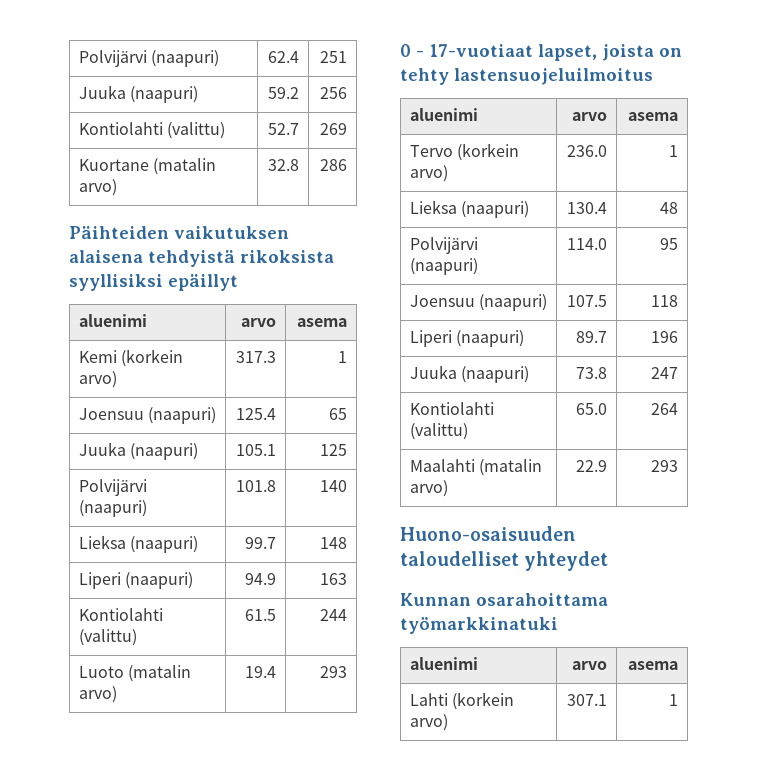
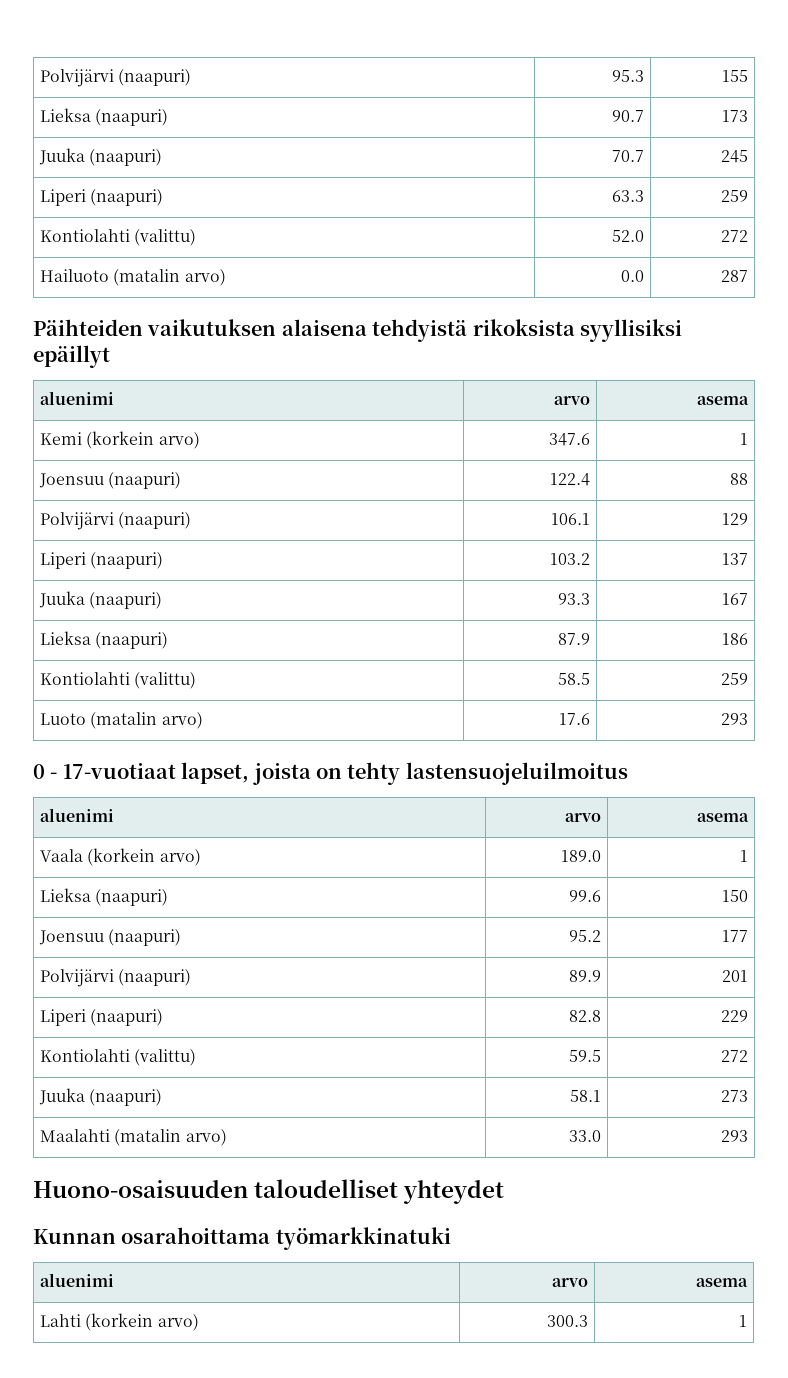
[78,50,220,67] [268,51,300,63] [320,51,348,63] [78,85,199,103] [268,87,300,99] [320,87,348,99] [78,122,226,139] [268,123,300,135] [320,123,348,135] [78,158,217,175] [78,179,117,196] [268,159,300,171] [320,159,348,171] Polvijärvi (naapuri) | 62.4 | 251 // Juuka (naapuri) | 59.2 | 256 // Kontiolahti (valittu) | 52.7 | 269 // Kuortane (matalin arvo) | 32.8 | 286 -> [39,69,192,87] [612,70,645,82] [722,70,749,82] [39,108,169,126] [612,110,645,122] [722,110,749,122] [38,148,163,166] [612,150,645,162] [721,150,749,163] [39,189,164,206] [612,190,645,202] [721,190,749,202] [39,229,197,246] [612,230,645,242] [721,230,749,242] [39,269,226,286] [621,270,645,282] [721,270,749,282] Polvijärvi (naapuri) | 95.3 | 155 // Lieksa (naapuri) | 90.7 | 173 // Juuka (naapuri) | 70.7 | 245 // Liperi (naapuri) | 63.3 | 259 // Kontiolahti (valittu) | 52.0 | 272 // Hailuoto (matalin arvo) | 0.0 | 287
[236,351,277,363] 317.3 -> [549,433,591,446] 347.6
[236,408,277,420] [329,408,348,420] [78,442,199,460] [236,444,277,456] [320,444,348,456] [78,479,147,496] [78,500,147,517] [236,480,277,492] [320,480,348,492] [78,535,199,553] [245,537,277,549] [320,537,348,549] [78,572,194,589] [245,573,277,585] [320,573,348,585] [78,608,163,621] [78,629,137,646] [245,609,277,621] [320,609,348,621] 125.4 | 65 // Juuka (naapuri) | 105.1 | 125 // Polvijärvi (naapuri) | 101.8 | 140 // Lieksa (naapuri) | 99.7 | 148 // Liperi (naapuri) | 94.9 | 163 // Kontiolahti (valittu) | 61.5 | 244 -> [550,473,591,486] [730,473,749,485] [39,512,192,530] [551,513,591,525] [722,513,749,525] [39,552,164,569] [550,553,591,565] [722,553,749,565] [38,591,163,609] [558,593,591,605] [722,593,749,605] [39,631,169,649] [558,633,591,645] [722,633,749,645] [39,672,197,689] [558,673,591,685] [721,673,749,685] 122.4 | 88 // Polvijärvi (naapuri) | 106.1 | 129 // Liperi (naapuri) | 103.2 | 137 // Juuka (naapuri) | 93.3 | 167 // Lieksa (naapuri) | 87.9 | 186 // Kontiolahti (valittu) | 58.5 | 259
[245,666,277,678] 19.4 -> [559,713,591,725] 17.6
[409,143,520,161] [409,165,448,182] [567,145,608,157] Tervo (korkein arvo) | 236.0 -> [39,848,201,866] [561,850,602,862] Vaala (korkein arvo) | 189.0
[567,202,608,214] [660,202,679,214] [409,237,478,254] [409,258,478,275] [567,238,608,250] [660,238,679,250] [409,294,548,311] [567,295,608,307] [651,295,679,307] [409,330,525,347] [576,331,608,343] [651,331,679,343] [409,365,530,383] [576,367,608,379] [651,367,679,379] [409,402,494,415] [409,423,468,440] [576,403,608,415] [651,403,679,415] 130.4 | 48 // Polvijärvi (naapuri) | 114.0 | 95 // Joensuu (naapuri) | 107.5 | 118 // Liperi (naapuri) | 89.7 | 196 // Juuka (naapuri) | 73.8 | 247 // Kontiolahti (valittu) | 65.0 | 264 -> [569,890,602,902] [722,890,749,902] [38,929,182,946] [569,930,602,942] [722,930,749,942] [39,969,192,987] [569,970,602,982] [722,970,749,982] [39,1009,164,1026] [569,1010,602,1022] [721,1010,749,1022] [39,1049,197,1066] [569,1050,602,1062] [721,1050,749,1062] [38,1088,163,1106] [570,1090,602,1102] [721,1090,749,1102] 99.6 | 150 // Joensuu (naapuri) | 95.2 | 177 // Polvijärvi (naapuri) | 89.9 | 201 // Liperi (naapuri) | 82.8 | 229 // Kontiolahti (valittu) | 59.5 | 272 // Juuka (naapuri) | 58.1 | 273
[576,460,608,472] 22.9 -> [569,1130,602,1142] 33.0
[567,694,608,706] 307.1 -> [547,1315,589,1327] 300.3

